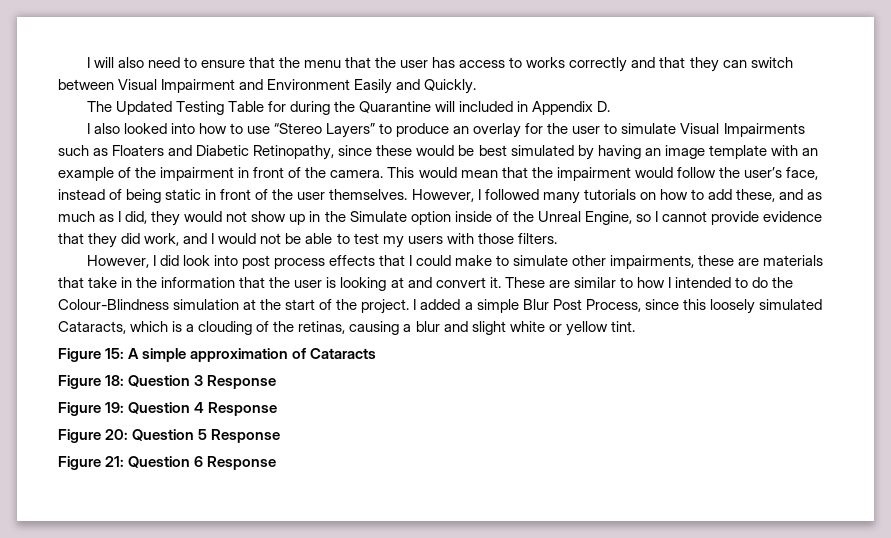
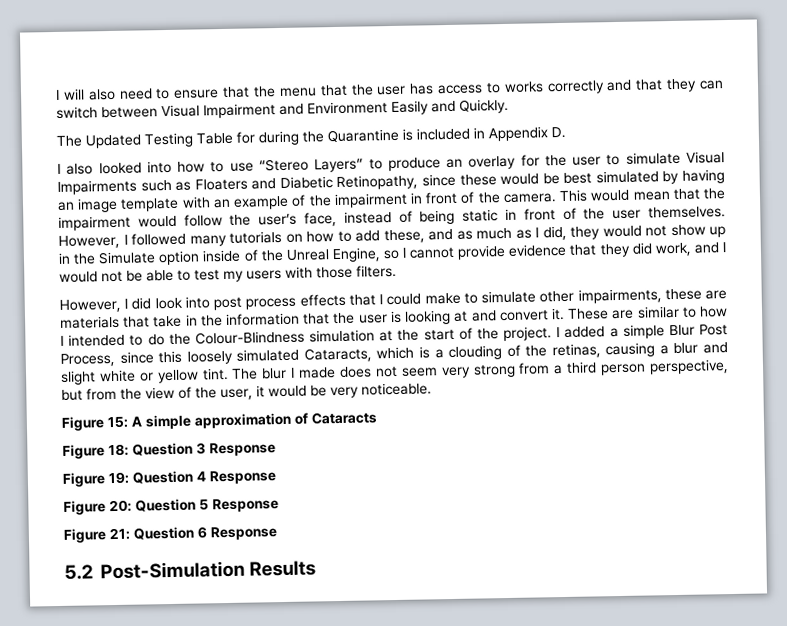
[434,101,455,112] will -> [402,128,413,141] is
(635, 326) none -> [231,359,730,380] [61,382,432,401] The blur I made does not seem very strong from a third person perspective, but from the view of the user, it would be very noticeable.
(277, 463) none -> [64,560,317,580] // 5.2 Post-Simulation Results

